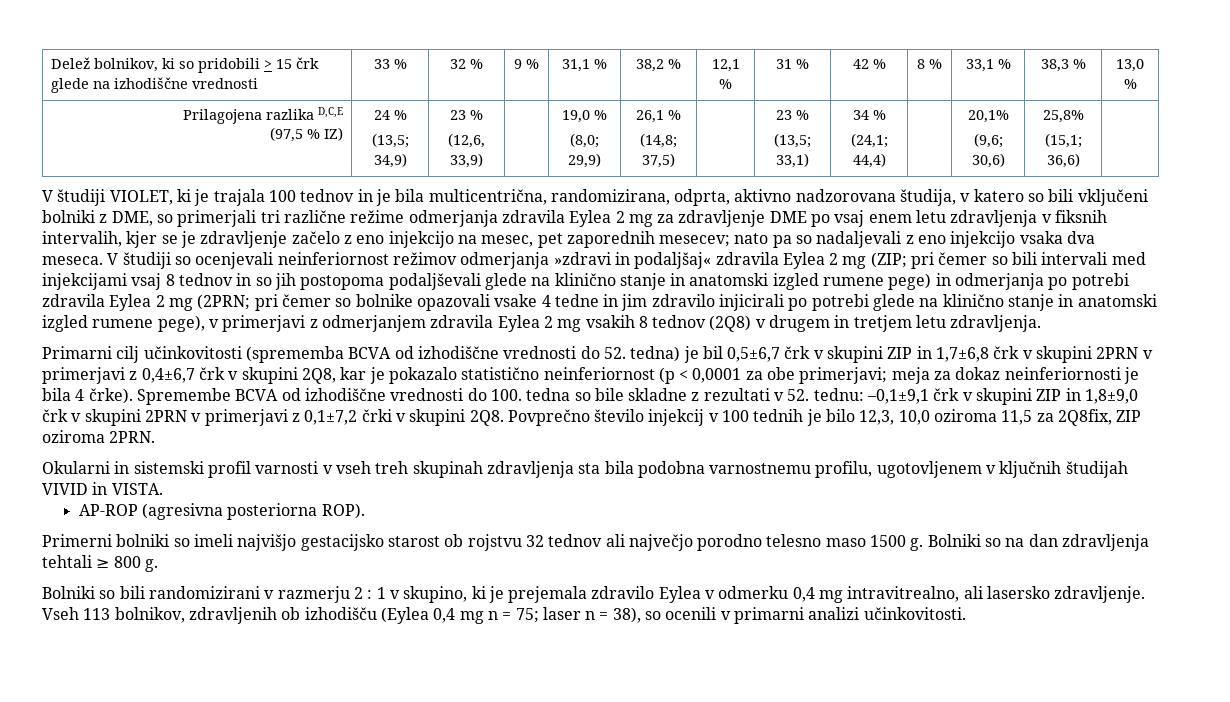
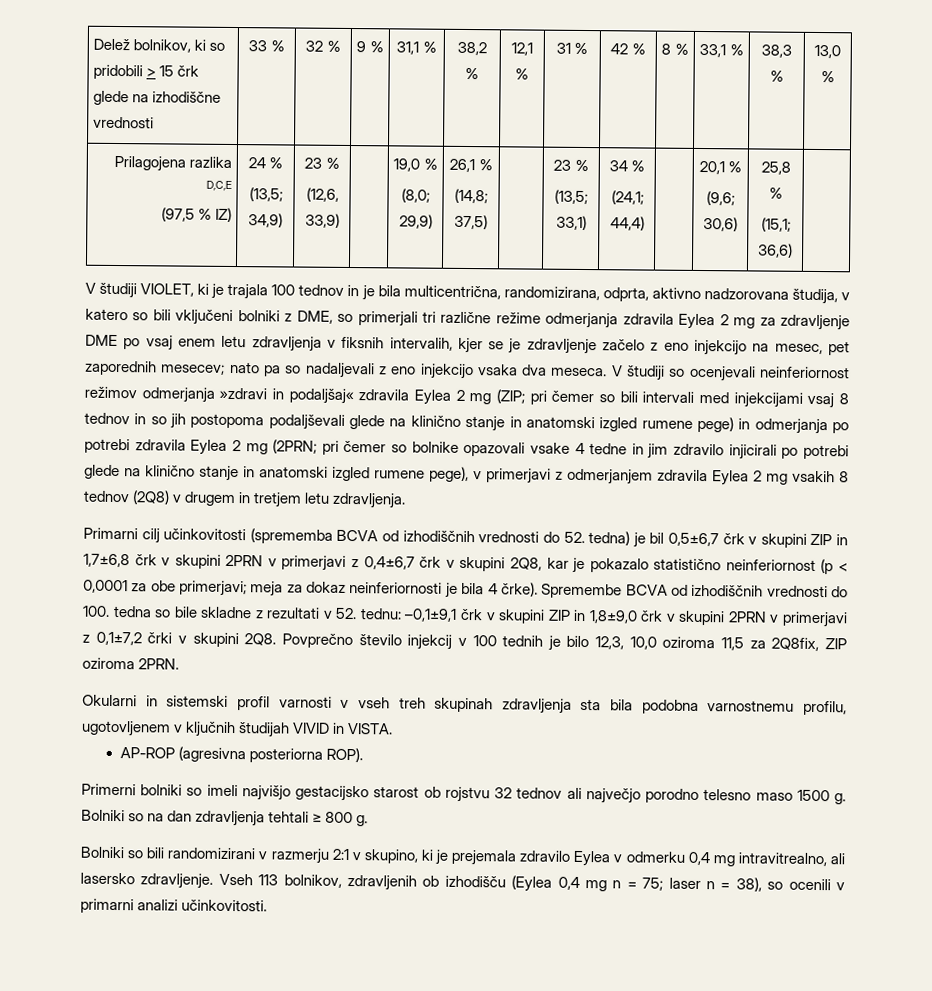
[967,110,1009,123] 20,1% -> [698,160,743,175] 20,1 %
[1042,110,1084,123] 25,8% -> [760,161,791,175] [768,187,783,199] 25,8 %
[417,346,499,359] izhodiščne -> [402,530,475,543] izhodiščnih
[304,388,386,401] izhodiščne -> [691,584,764,597] izhodiščnih
[353,587,386,599] 2 : 1 -> [331,848,349,861] 2:1

